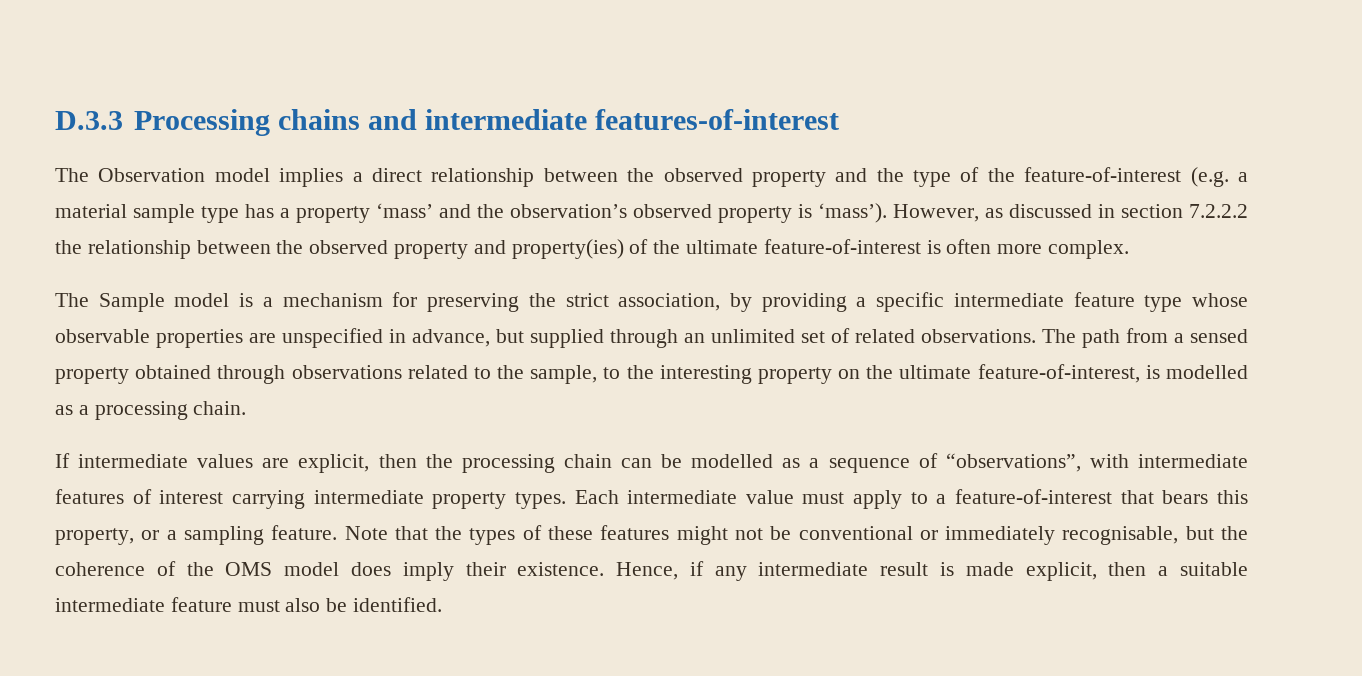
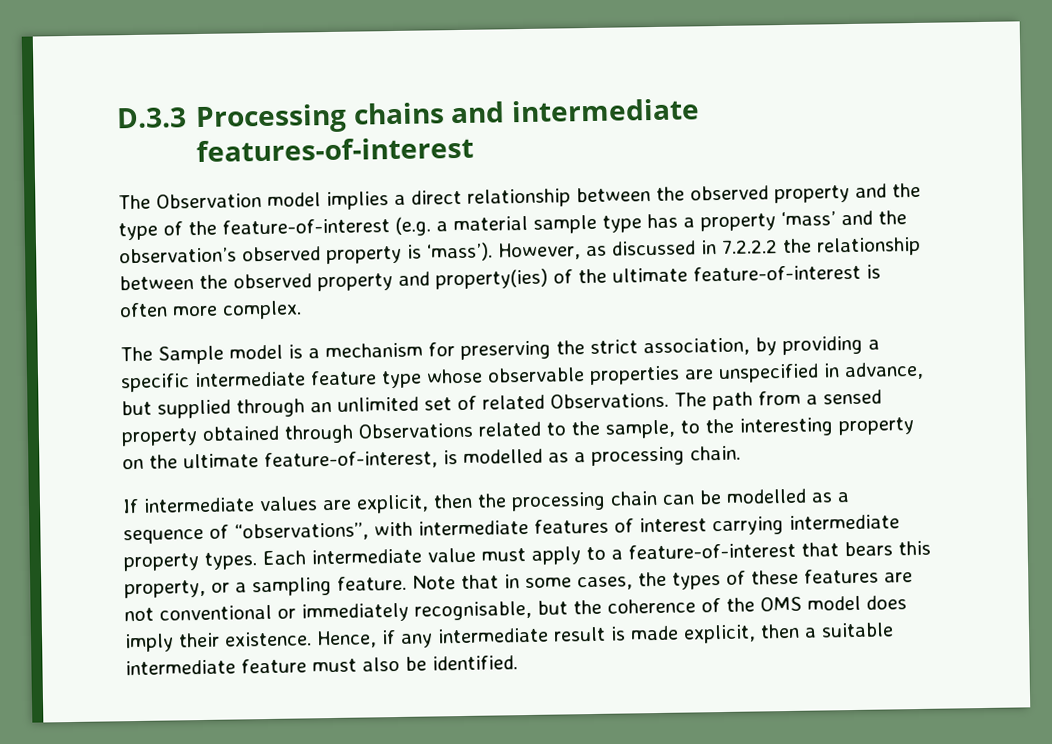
[1121,204,1183,218] section -> (717, 247) none
[921,329,1036,343] observations. -> [550,392,669,409] Observations.
[291,365,402,379] observations -> [358,422,473,439] Observations
(428, 533) none -> [504,574,633,591] in some cases,
[676,526,792,545] might not be -> [884,572,913,583] [124,607,154,622] are not

